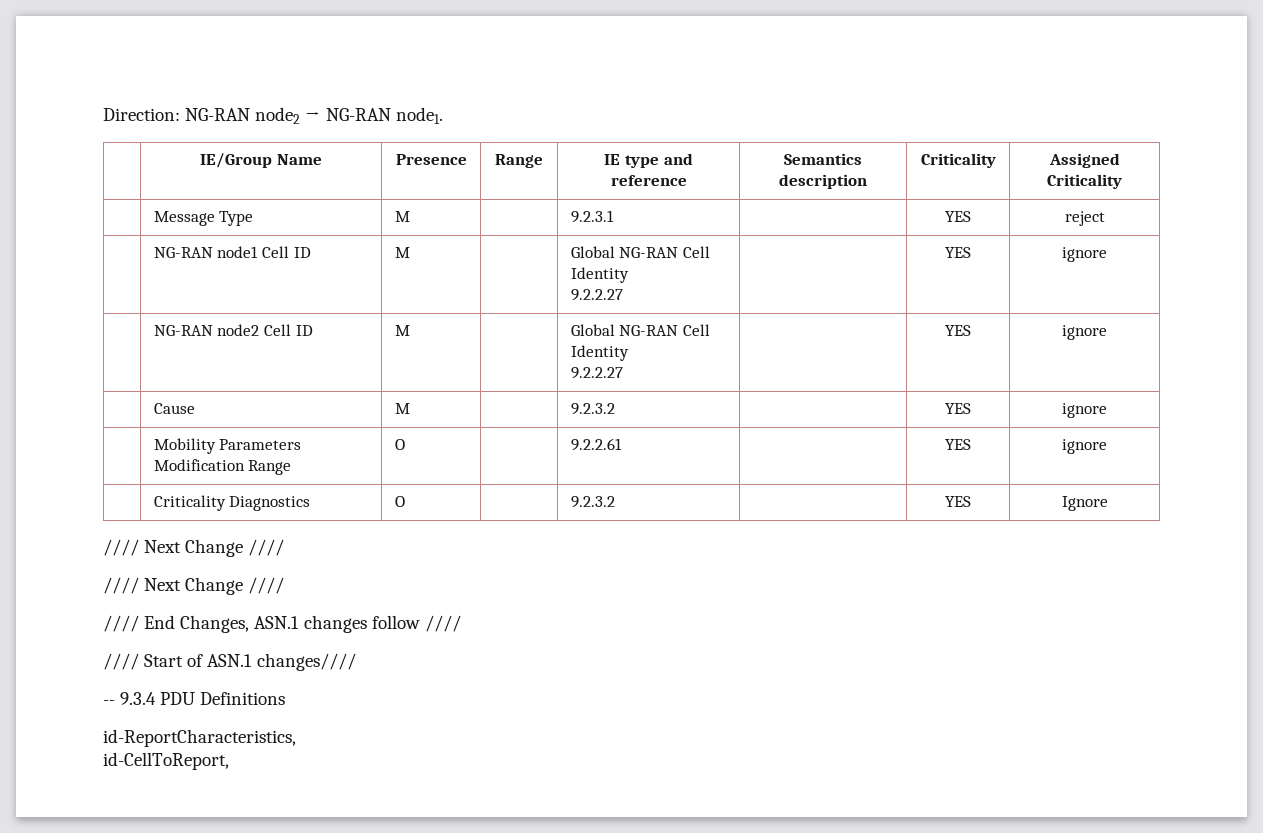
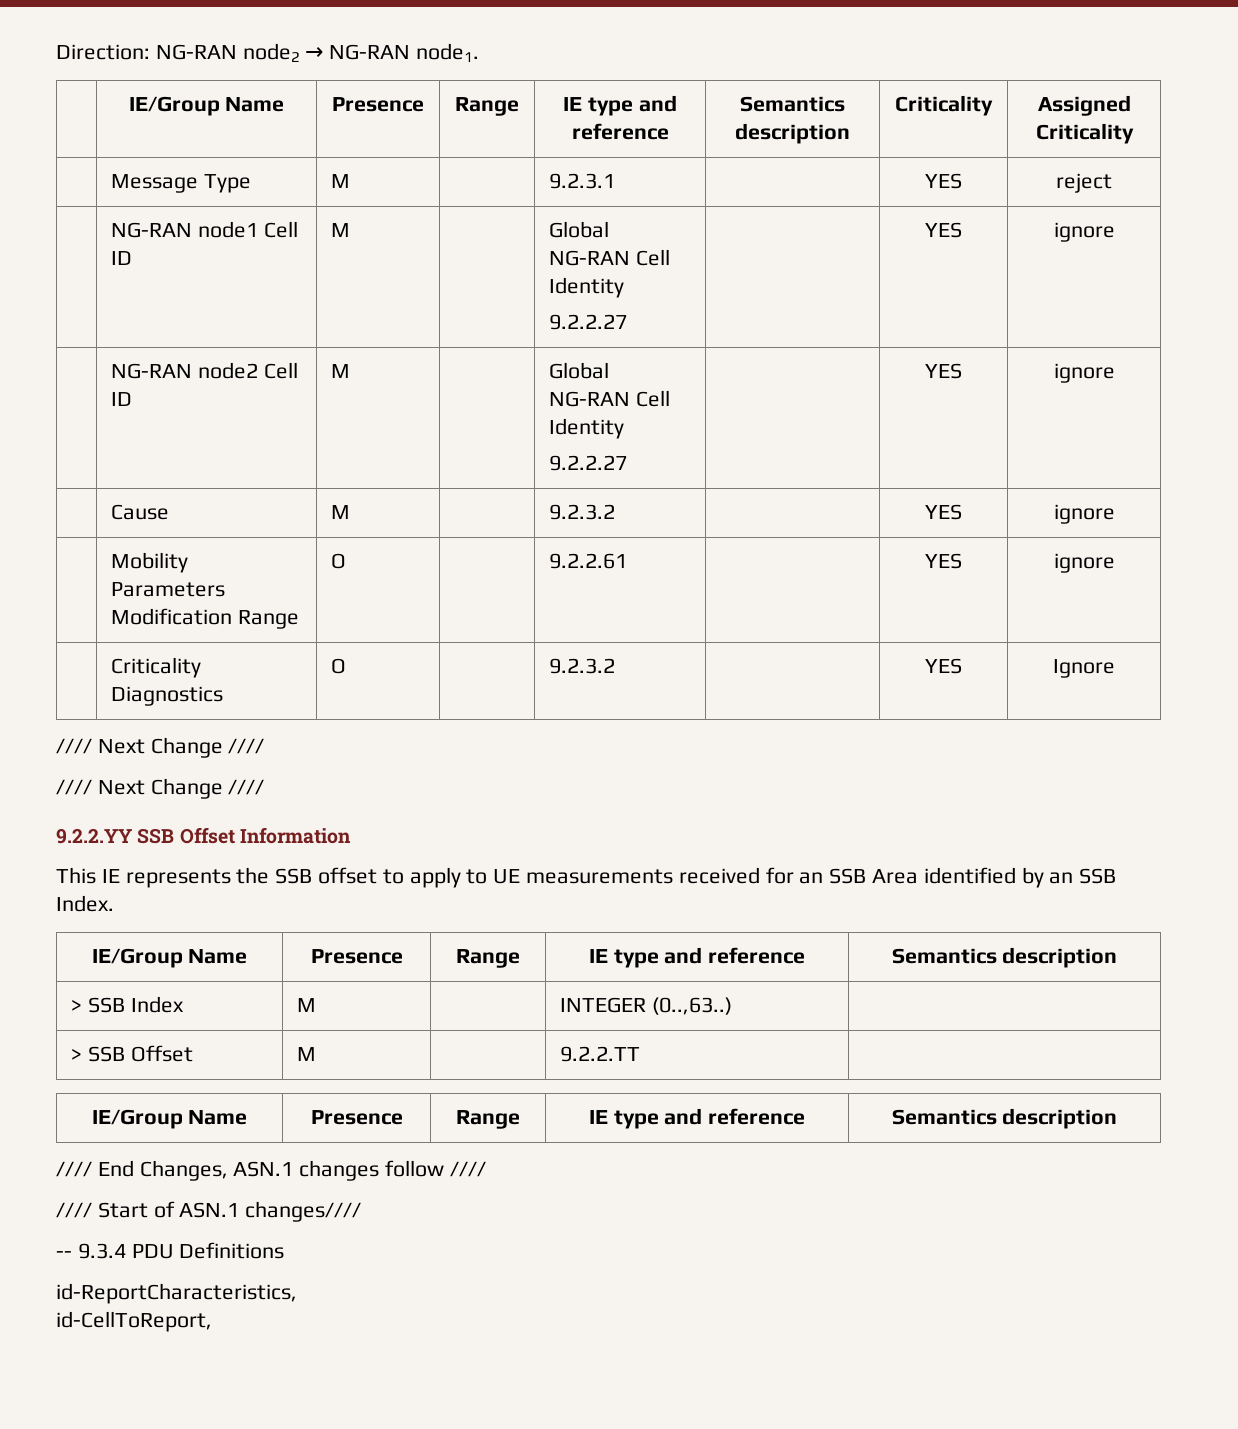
(285, 585) none -> [56,827,351,844] [56,867,1117,888] [56,895,114,912] [91,948,248,968] [310,949,403,964] [456,949,520,968] [588,947,806,968] [891,947,1118,968] [70,996,184,1013] [296,998,316,1012] [559,997,732,1015] [70,1045,193,1062] [296,1047,316,1061] [559,1046,640,1062] [91,1109,248,1129] [310,1110,403,1125] [456,1110,520,1129] [588,1108,806,1129] [891,1108,1118,1129] // 9.2.2.YY SSB Offset Information // This IE represents the SSB offset to apply to UE measurements received for an SSB Area identified by an SSB Index. // IE/Group Name | Presence | Range | IE type and reference | Semantics description // > SSB Index | M | | INTEGER (0..,63..) | // > SSB Offset | M | | 9.2.2.TT | // IE/Group Name | Presence | Range | IE type and reference | Semantics description

